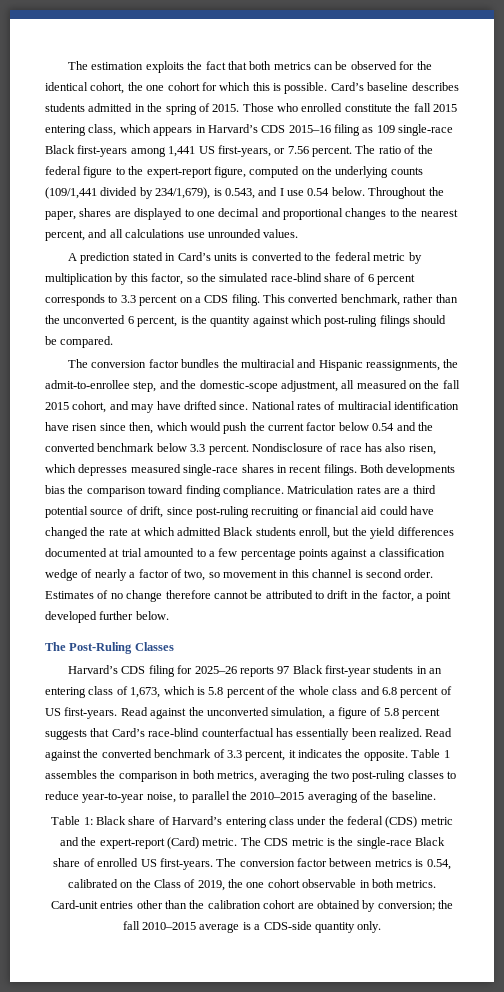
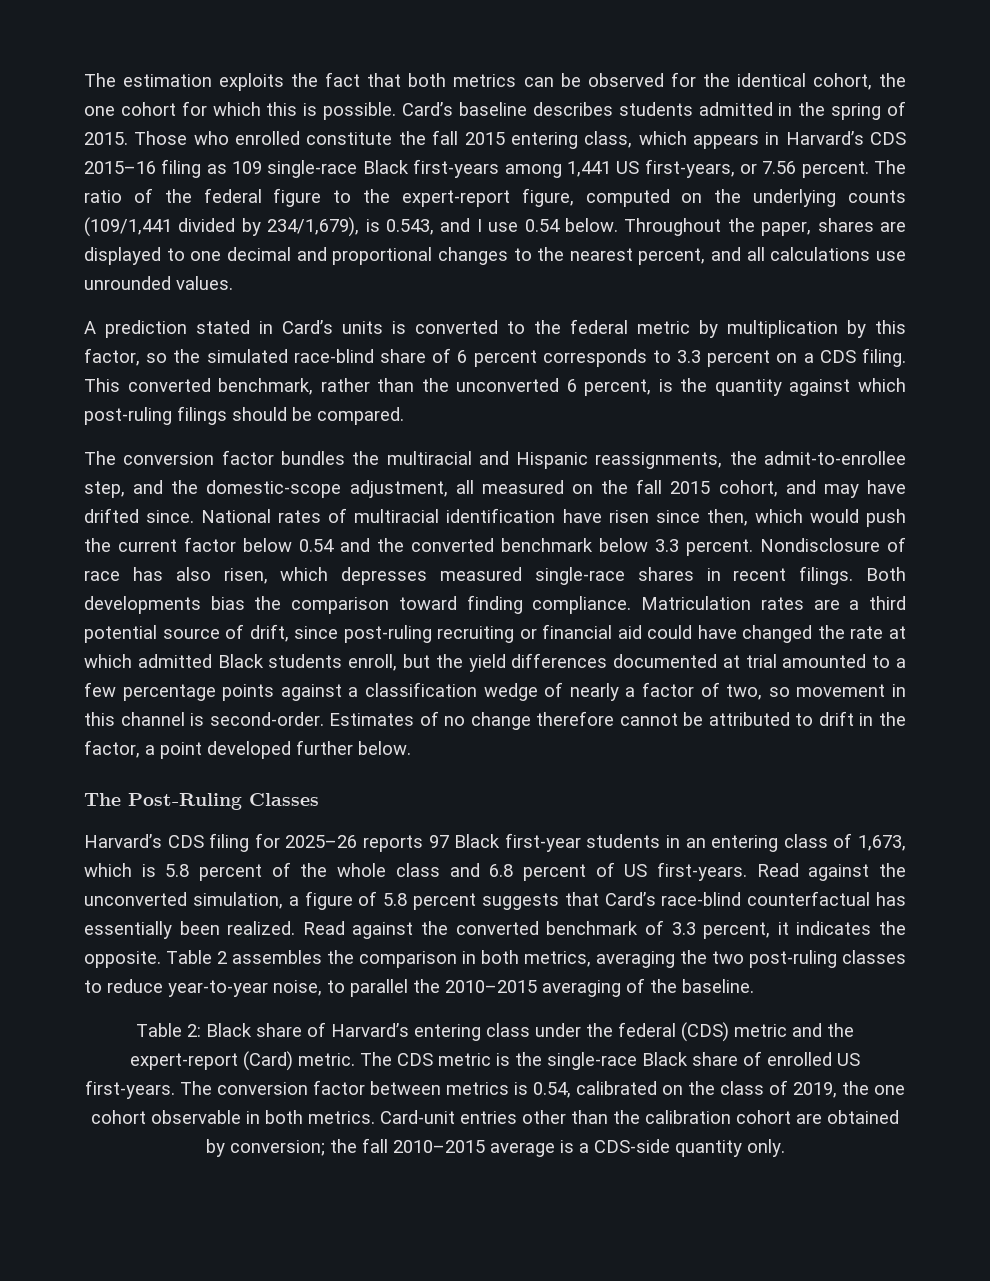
[365,569,434,578] second order. -> [209,712,324,726] second-order.
[443,750,450,758] 1 -> [217,951,227,964] 2
[83,817,93,825] 1: -> [187,1024,201,1037] 2:
[153,879,181,888] Class -> [720,1081,764,1095] class

